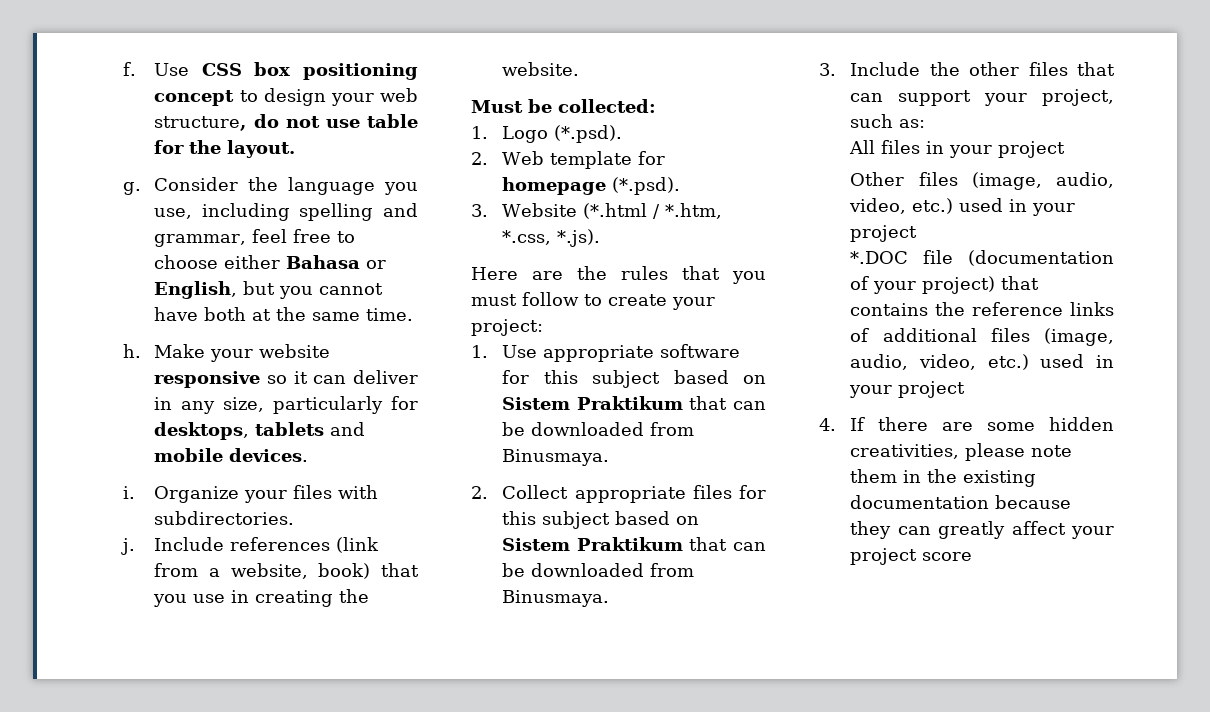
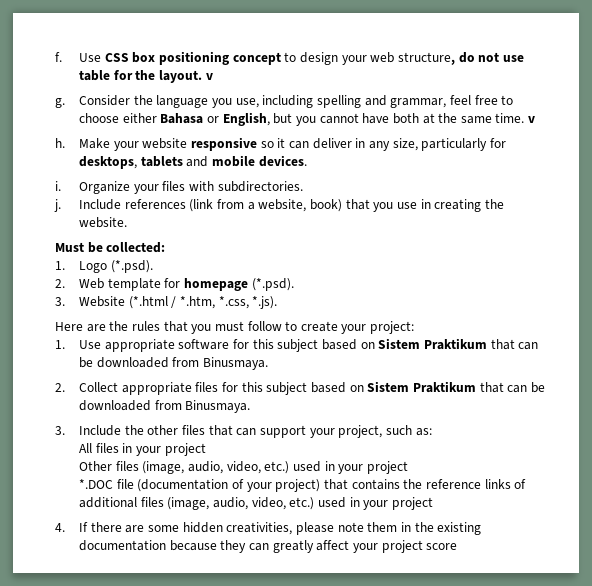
(296, 149) none -> [205,73,213,80] v
(414, 314) none -> [528,116,536,123] v

